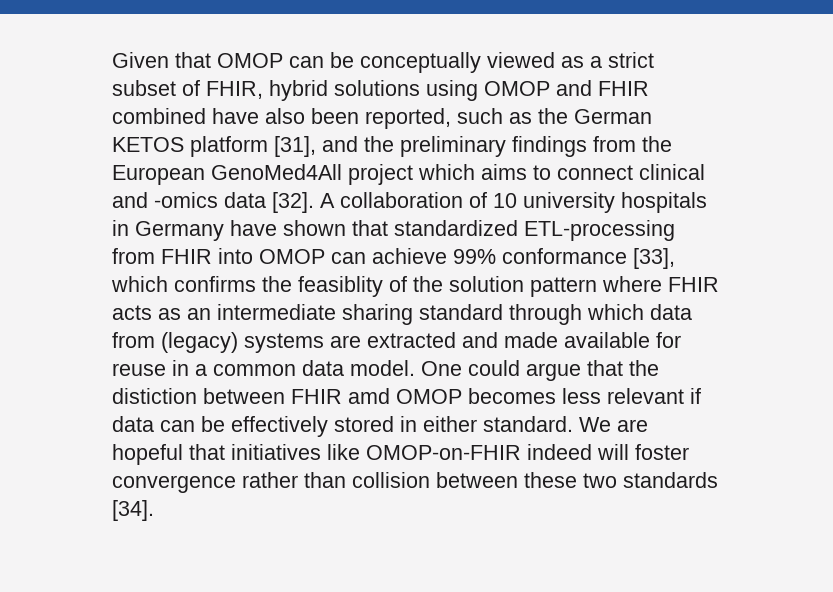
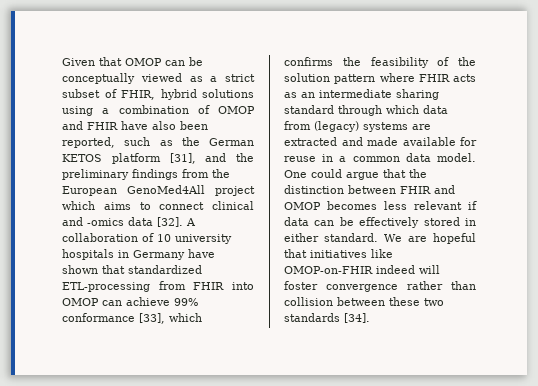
(478, 90) none -> [102,105,210,114] a combination of
[112,108,206,124] combined -> (118, 126) none
[298,276,383,297] feasiblity -> [370,57,429,68] feasibility
[112,388,197,404] distiction -> [284,185,344,194] distinction
[348,388,390,404] amd -> [434,185,455,194] and

